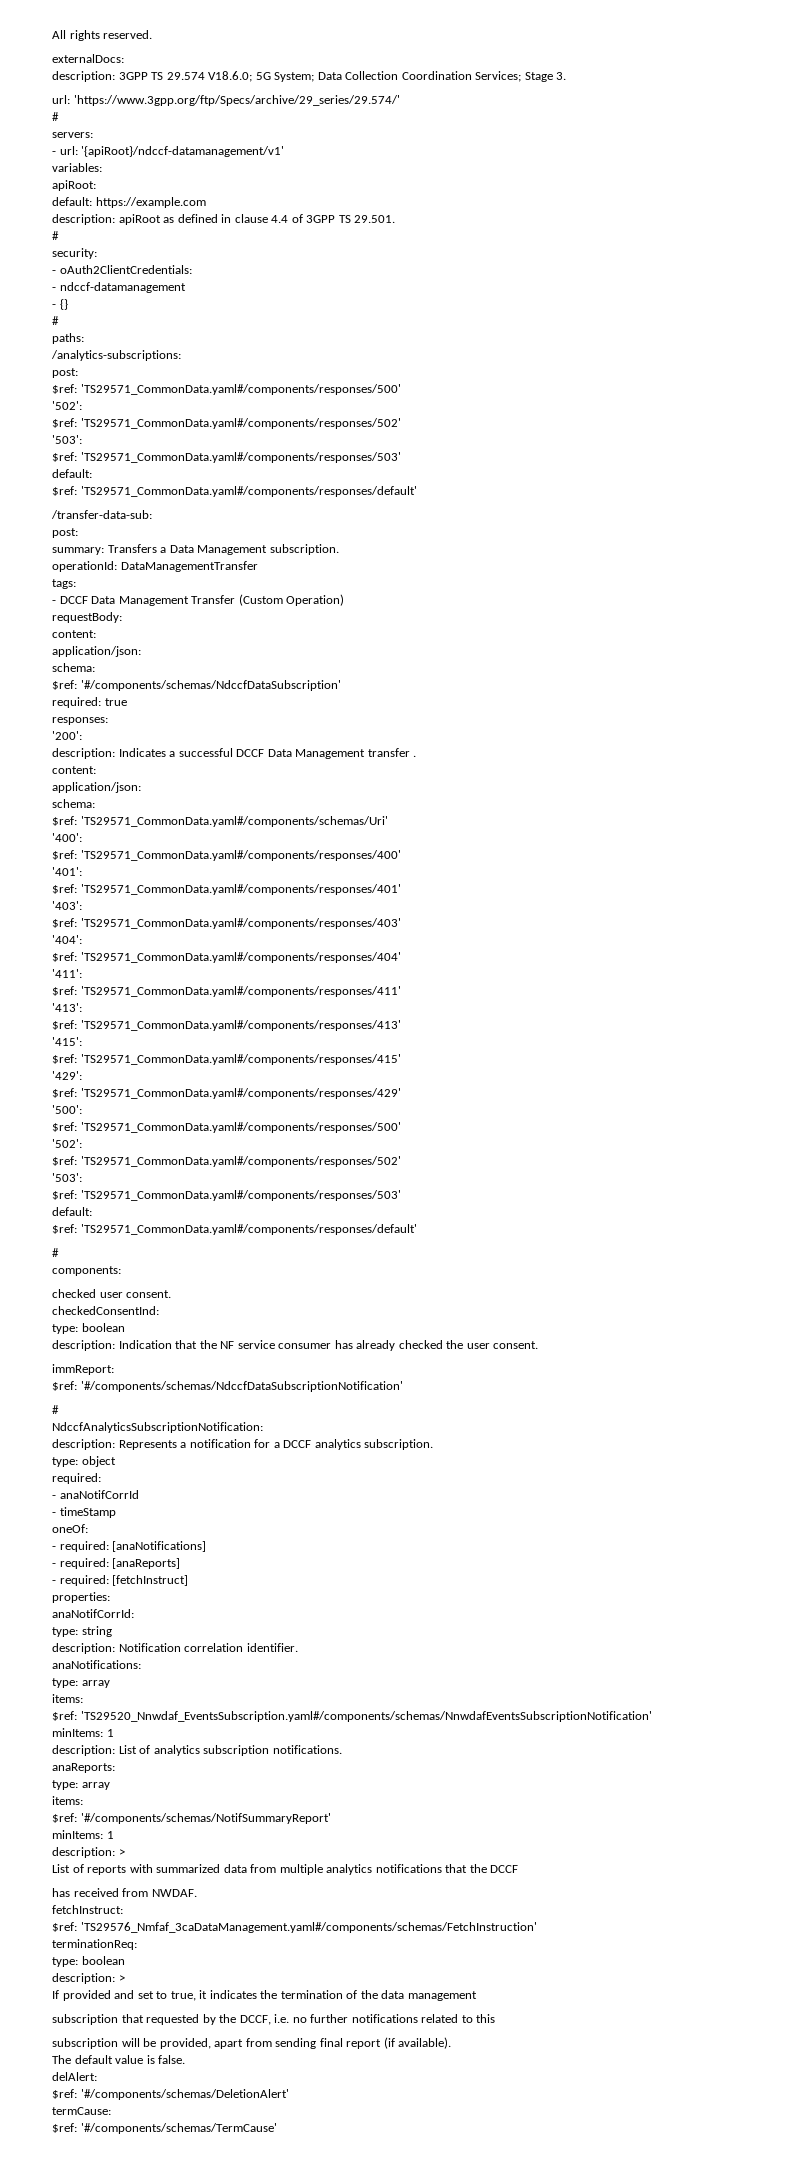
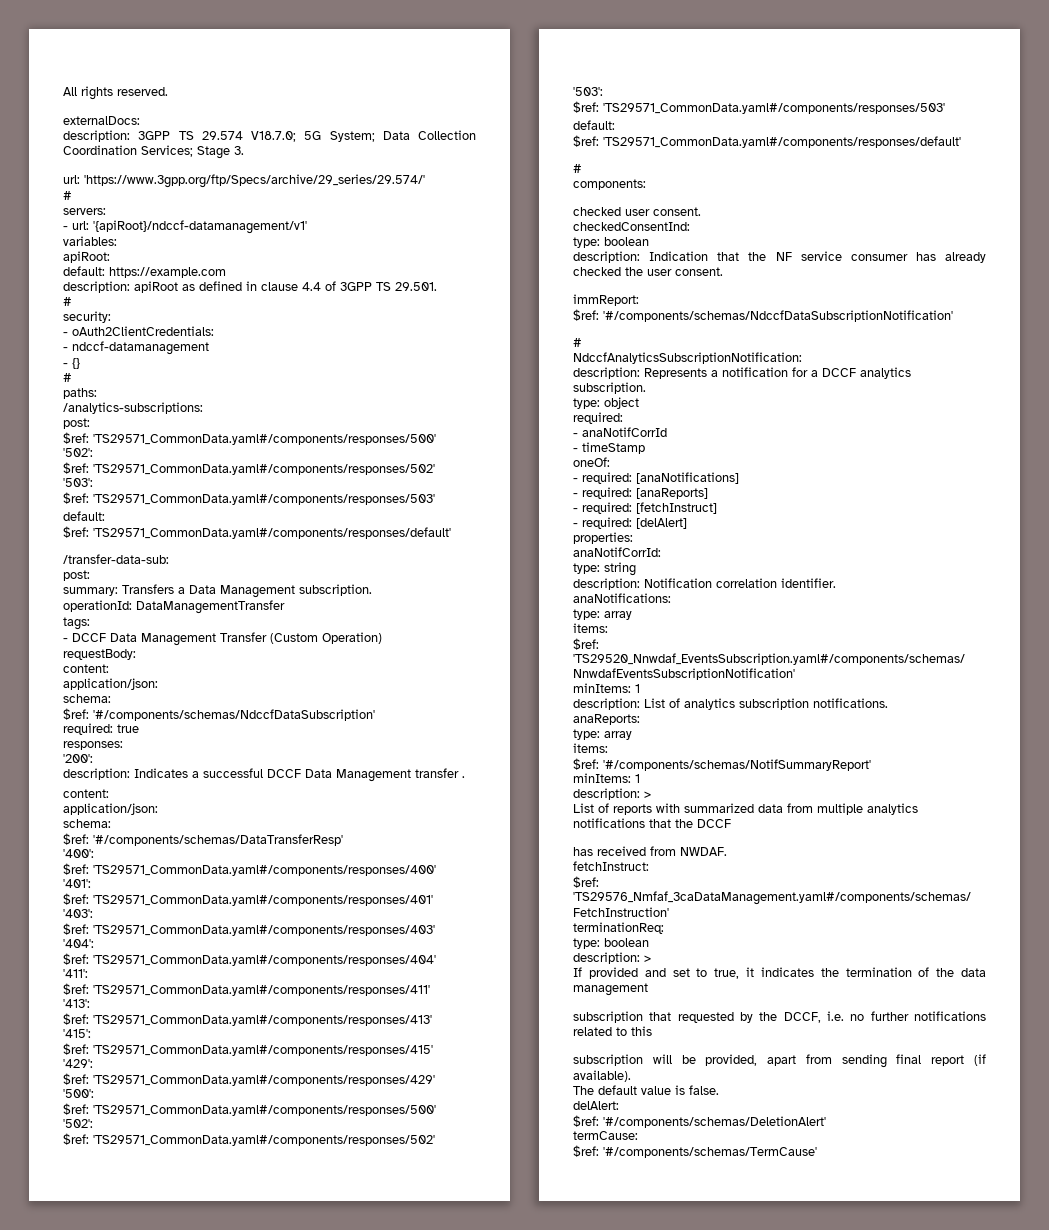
[208,71,253,82] V18.6.0; -> [251,131,296,142] V18.7.0;
[80,816,388,827] 'TS29571_CommonData.yaml#/components/schemas/Uri' -> [93,834,343,846] '#/components/schemas/DataTransferResp'
(189, 1580) none -> [573,517,687,529] // - required: [delAlert]

